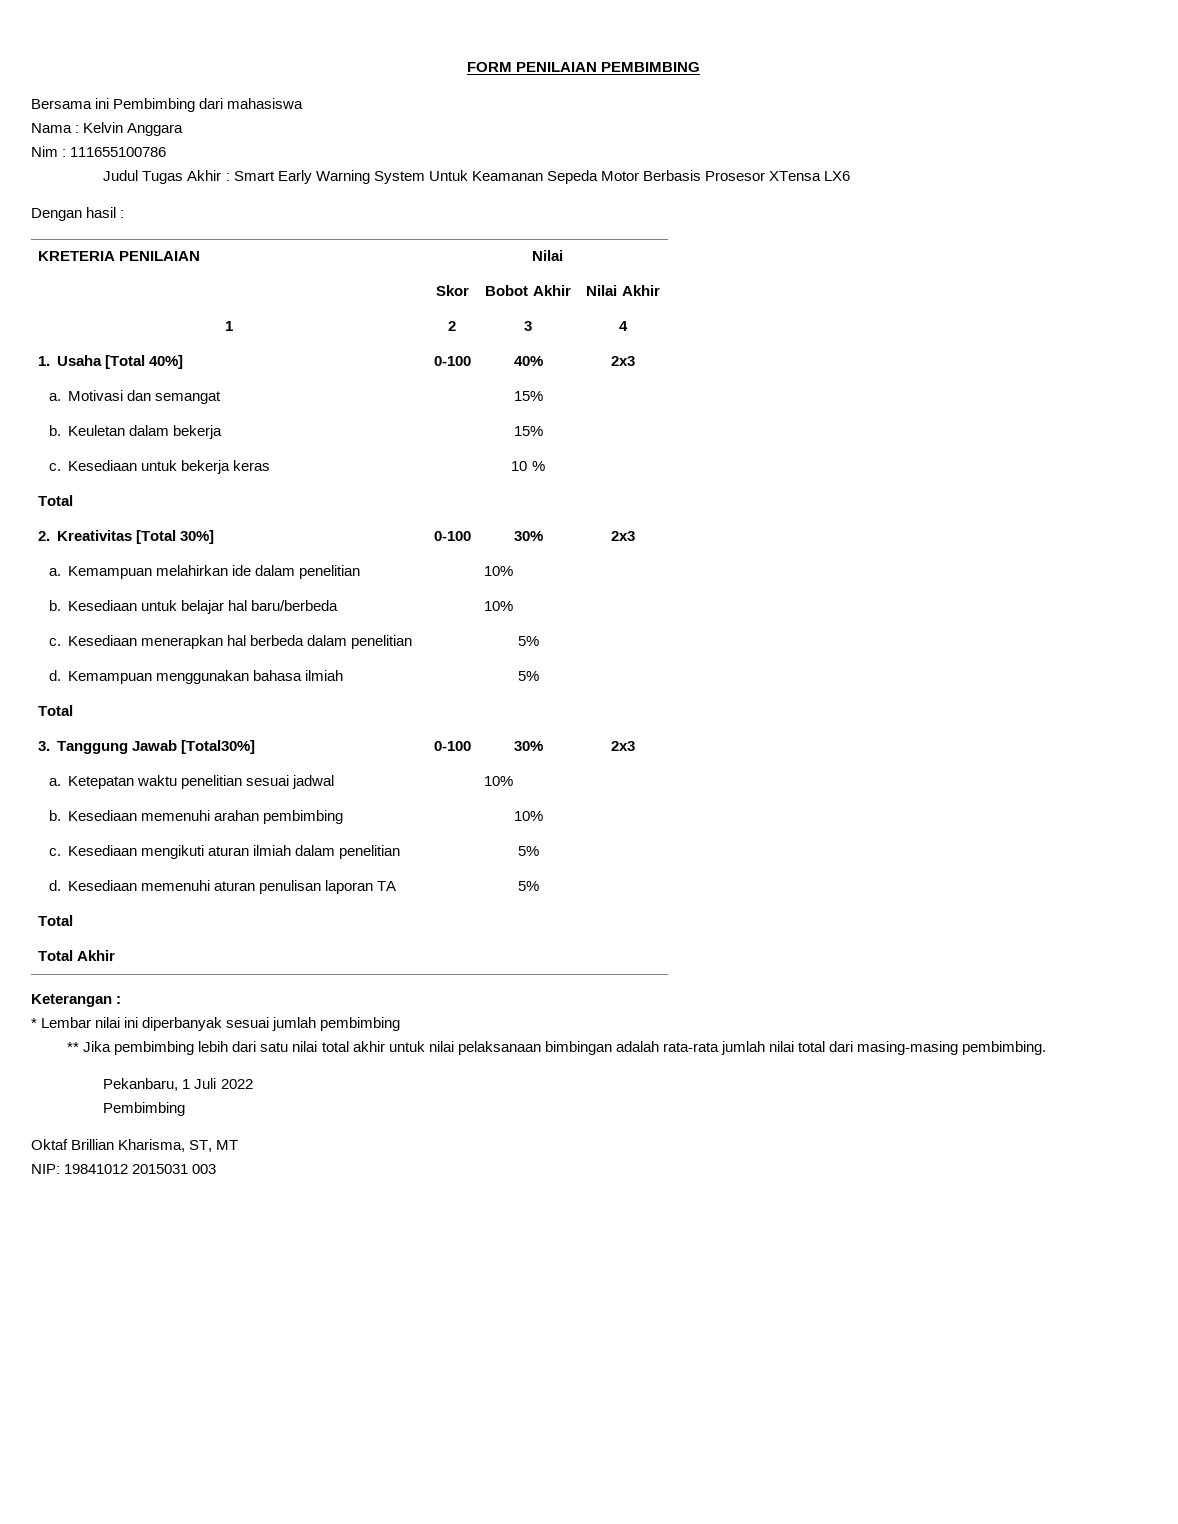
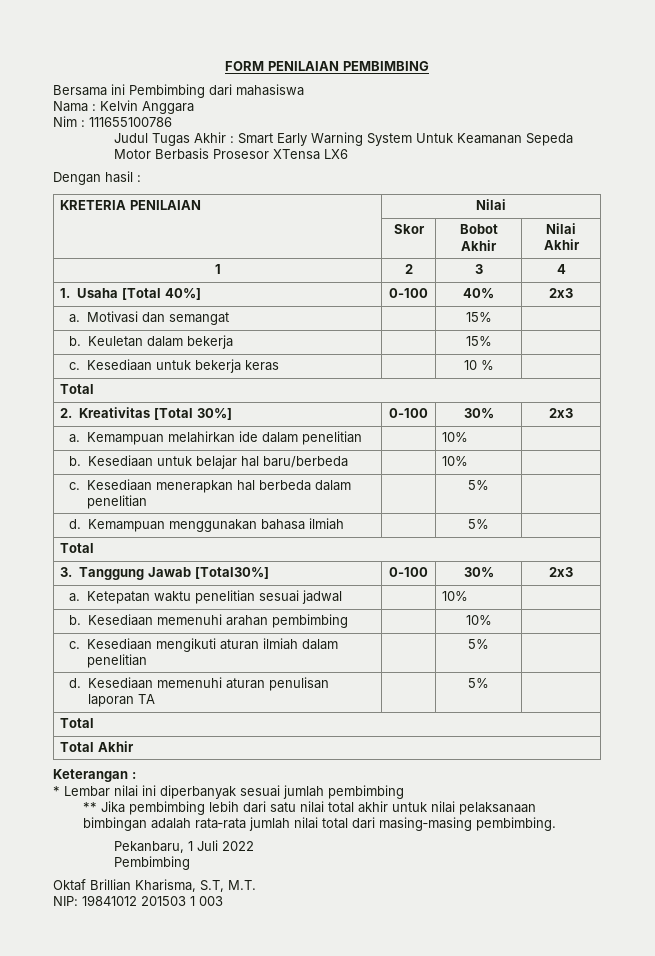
[189,1140,239,1152] ST, MT -> [200,880,256,892] S.T, M.T.
[132,1164,189,1174] 2015031 -> [141,896,195,906] 201503 1

